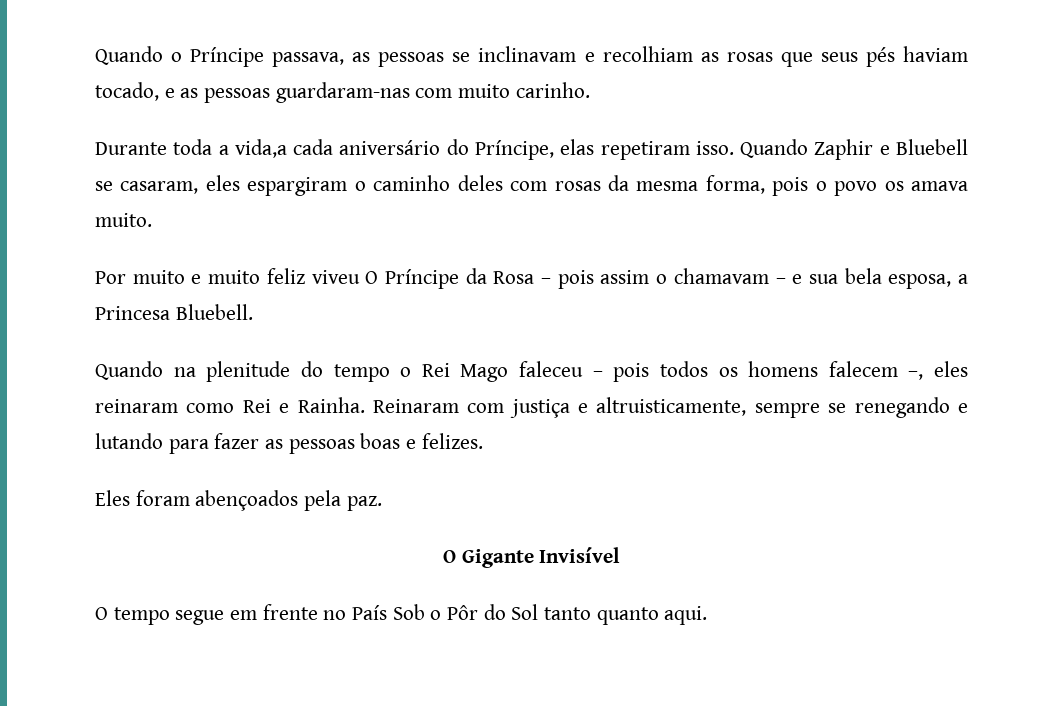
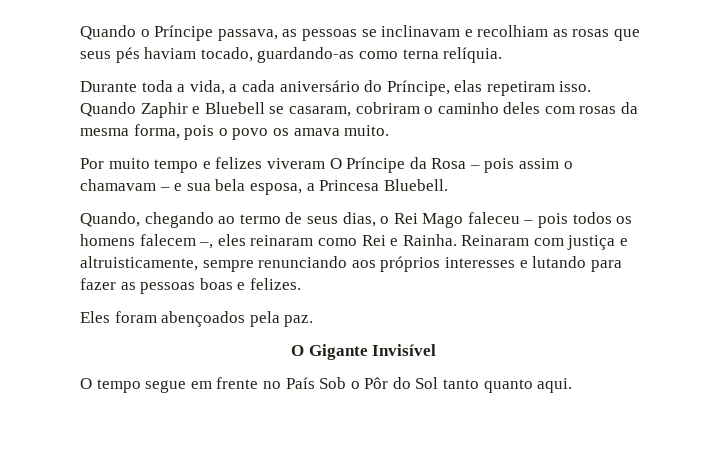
[164,82,590,103] e as pessoas guardaram-nas com muito carinho. -> [257,47,503,63] guardando-as como terna relíquia.
[234,139,287,158] vida,a -> [189,80,238,95] vida, a
[205,175,348,196] eles espargiram -> [355,102,420,114] cobriram
[191,268,360,284] e muito feliz viveu -> [154,157,325,173] tempo e felizes viveram
[95,361,390,382] Quando na plenitude do tempo -> [80,212,376,228] Quando, chegando ao termo de seus dias,
[828,397,950,418] se renegando -> [258,256,515,272] renunciando aos próprios interesses

